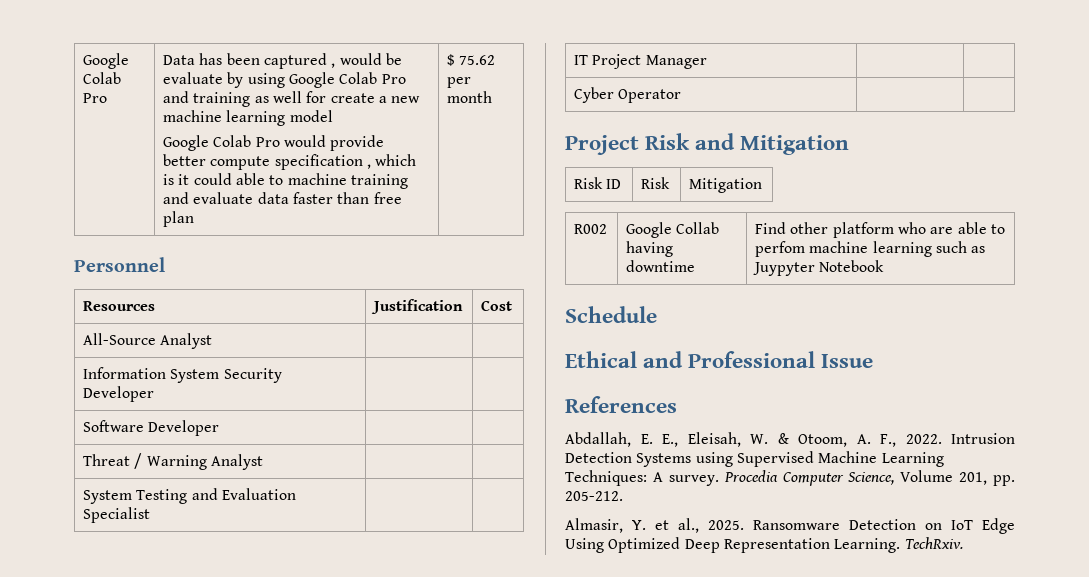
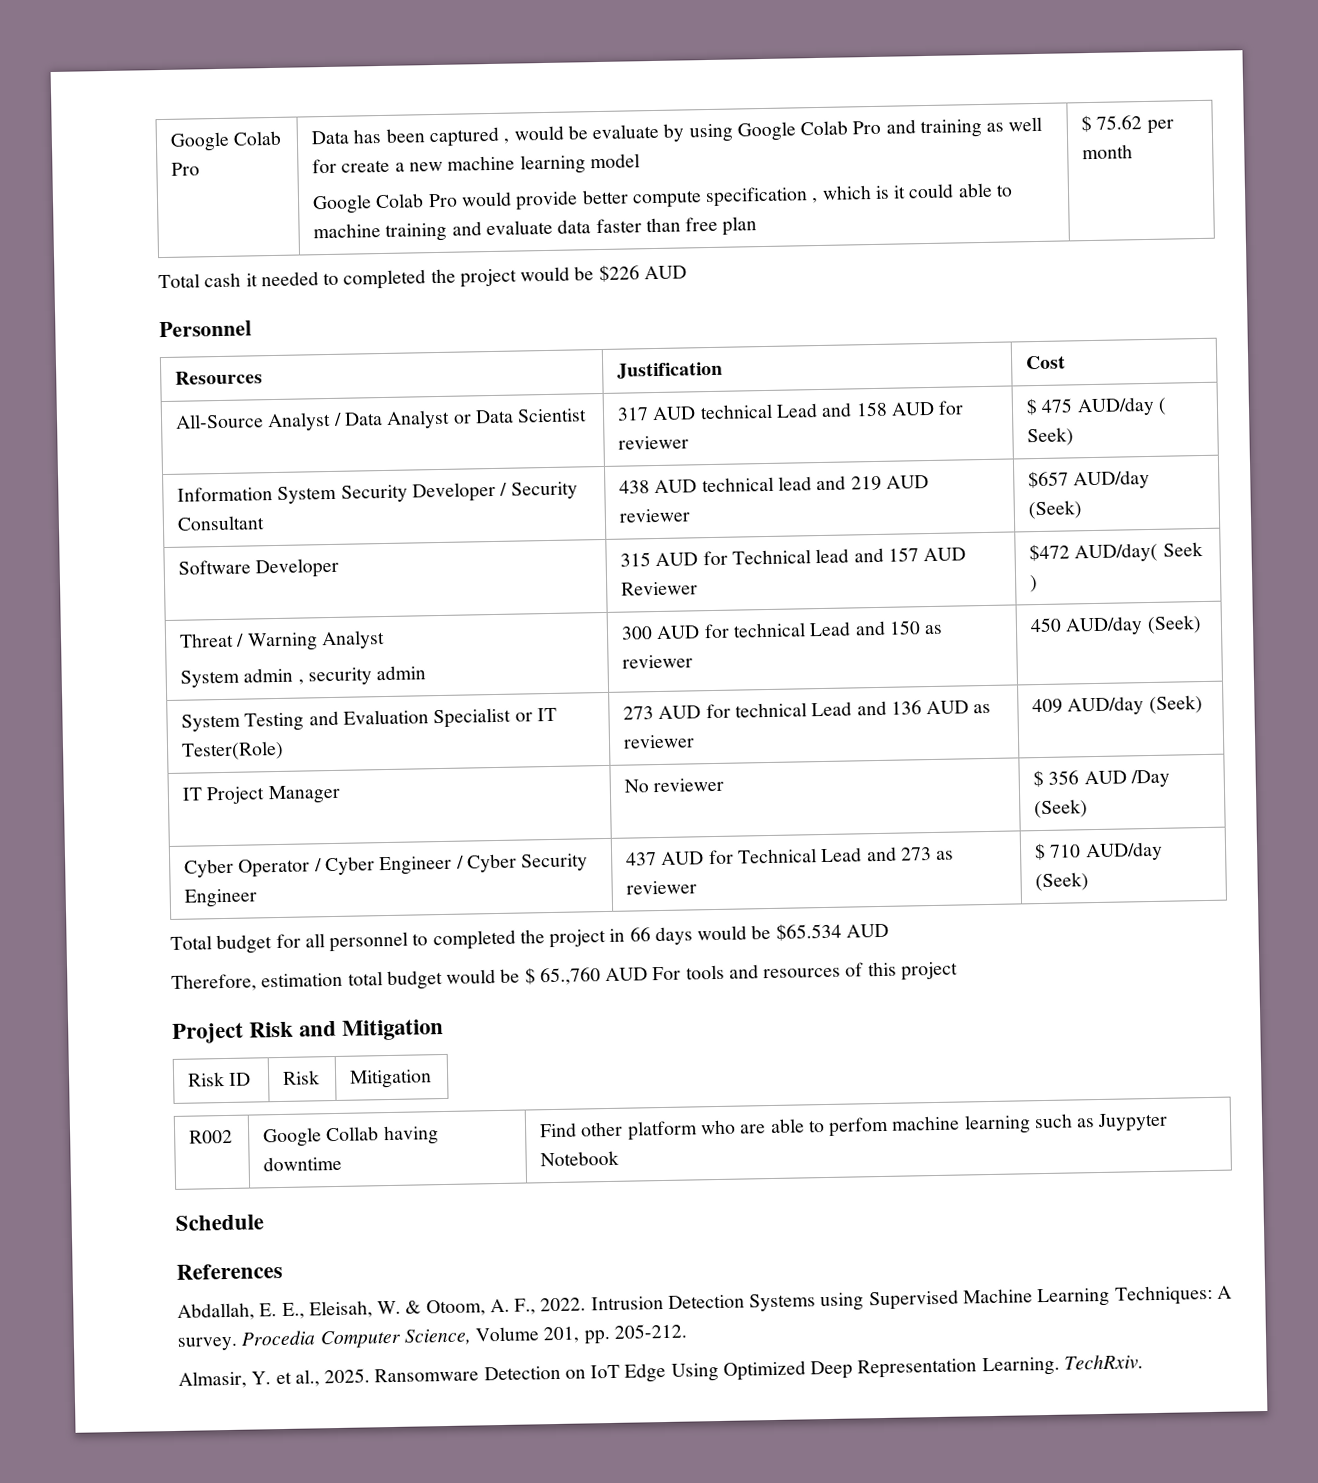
(493, 97) none -> [158,264,687,290] // Total cash it needed to completed the project would be $226 AUD
[83,367,282,383] [83,386,155,402] [83,420,220,436] [83,453,264,470] | | // Information System Security Developer | | // Software Developer | | // Threat / Warning Analyst | | -> [332,408,588,429] [617,400,965,421] [618,435,690,450] [1026,396,1167,417] [1027,427,1075,447] [177,481,578,504] [177,515,266,531] [619,475,929,494] [619,508,691,523] [1028,469,1151,490] [1028,500,1083,520] [178,557,340,579] [620,547,967,567] [621,581,699,596] [1029,542,1203,563] [1030,575,1039,593] [179,630,385,652] [180,665,427,688] [621,620,944,640] [622,654,694,669] [1030,615,1202,636] / Data Analyst or Data Scientist | 317 AUD technical Lead and 158 AUD for reviewer | $ 475 AUD/day ( Seek) // Information System Security Developer / Security Consultant | 438 AUD technical lead and 219 AUD reviewer | $657 AUD/day (Seek) // Software Developer | 315 AUD for Technical lead and 157 AUD Reviewer | $472 AUD/day( Seek ) // Threat / Warning Analyst // System admin , security admin | 300 AUD for technical Lead and 150 as reviewer | 450 AUD/day (Seek)
[574,54,707,69] [574,87,682,103] | | // IT Project Manager | | // Cyber Operator | | -> [514,707,557,722] [181,740,285,761] [623,700,992,720] [623,734,696,749] [1032,695,1203,716] [182,784,341,805] [624,777,725,793] [1033,769,1170,788] [1034,799,1089,819] [184,853,589,878] [184,888,258,908] [626,846,955,866] [626,880,698,895] [1034,841,1163,862] [1035,872,1090,892] [170,922,889,955] [171,961,958,992] or IT Tester(Role) | 273 AUD for technical Lead and 136 AUD as reviewer | 409 AUD/day (Seek) // IT Project Manager | No reviewer | $ 356 AUD /Day (Seek) // Cyber Operator / Cyber Engineer / Cyber Security Engineer | 437 AUD for Technical Lead and 273 as reviewer | $ 710 AUD/day (Seek) // Total budget for all personnel to completed the project in 66 days would be $65.534 AUD // Therefore, estimation total budget would be $ 65.,760 AUD For tools and resources of this project
[565,351,874,368] // Ethical and Professional Issue -> (264, 1222) none

